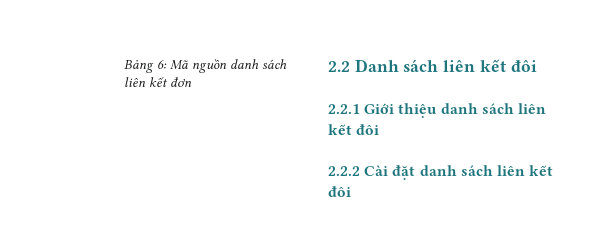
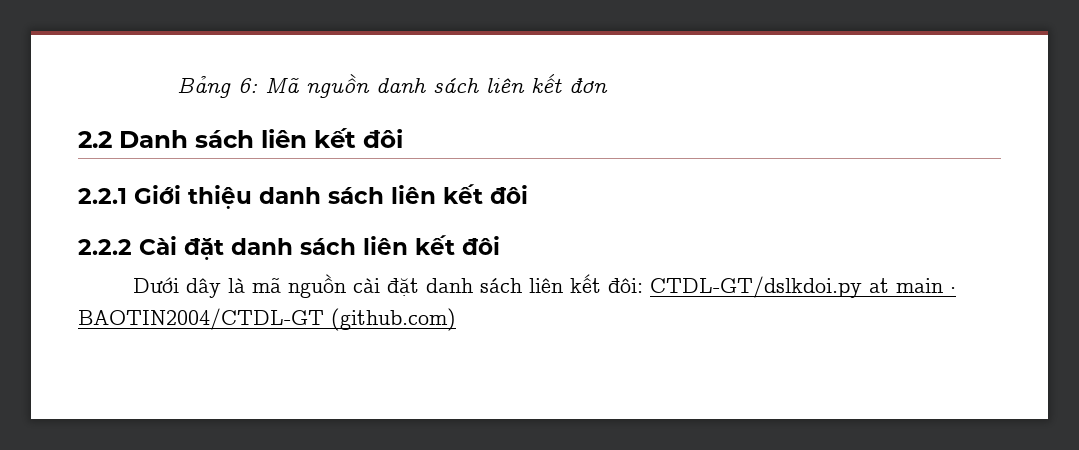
(351, 191) none -> [132,274,956,298] [78,308,456,331] // Dưới dây là mã nguồn cài đặt danh sách liên kết đôi: CTDL-GT/dslkdoi.py at main · BAOTIN2004/CTDL-GT (github.com)

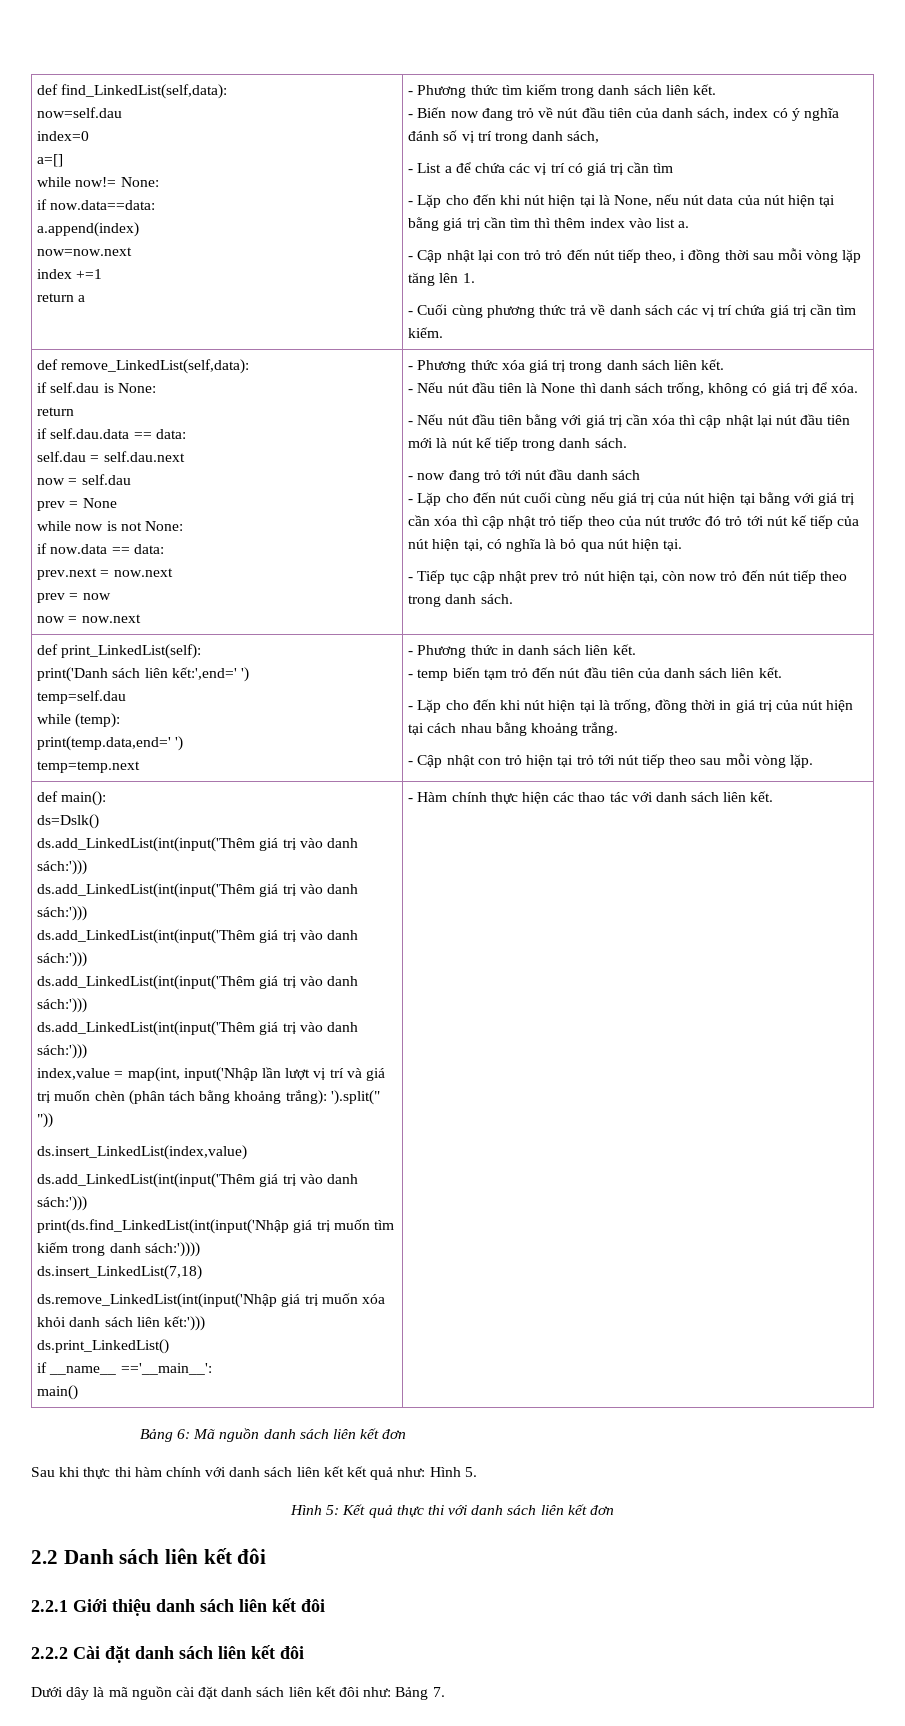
(176, 87) none -> [37,84,228,99] [37,107,123,118] [37,131,90,141] [37,154,64,167] [37,177,159,187] [37,199,156,210] [37,222,140,237] [37,247,133,256] [37,269,103,279] [37,293,86,302] [408,84,716,98] [408,107,839,121] [408,130,600,144] [408,162,674,176] [408,194,836,208] [408,217,690,231] [408,248,862,263] [408,272,475,286] [408,304,857,318] [408,327,444,338] [37,359,250,374] [37,382,156,393] [37,407,75,416] [37,428,186,439] [37,451,185,462] [37,474,131,485] [37,498,117,511] [37,521,183,531] [37,543,164,554] [37,568,173,580] [37,593,111,603] [37,614,141,623] [408,359,725,373] [408,382,859,396] [408,414,851,428] [408,437,627,451] [408,469,640,483] [408,492,856,506] [408,515,860,529] [408,539,683,552] [408,570,848,584] [408,594,513,607] [37,644,202,659] [37,667,249,682] [37,690,127,704] [37,713,121,728] [37,736,184,751] [37,761,141,773] [408,644,636,658] [408,667,782,681] [408,699,854,713] [408,722,619,736] [408,753,813,768] [37,791,107,806] [37,814,100,829] [37,837,358,852] [37,860,88,875] [37,883,358,898] [37,906,88,921] [37,929,358,944] [37,952,88,967] [37,975,358,990] [37,998,88,1013] [37,1021,358,1036] [37,1044,88,1059] [37,1067,385,1082] [37,1090,380,1105] [37,1113,54,1128] [37,1145,248,1160] [37,1173,358,1188] [37,1196,88,1211] [37,1219,394,1234] [37,1242,200,1257] [37,1265,203,1280] [37,1293,385,1308] [37,1316,205,1331] [37,1339,170,1354] [37,1362,212,1375] [37,1385,79,1400] [408,791,774,804] def find_LinkedList(self,data): // now=self.dau // index=0 // a=[] // while now!= None: // if now.data==data: // a.append(index) // now=now.next // index +=1 // return a | - Phương thức tìm kiếm trong danh sách liên kết. // - Biến now đang trỏ về nút đầu tiên của danh sách, index có ý nghĩa đánh số vị trí trong danh sách, // - List a để chứa các vị trí có giá trị cần tìm // - Lặp cho đến khi nút hiện tại là None, nếu nút data của nút hiện tại bằng giá trị cần tìm thì thêm index vào list a. // - Cập nhật lại con trỏ trỏ đến nút tiếp theo, i đồng thời sau mỗi vòng lặp tăng lên 1. // - Cuối cùng phương thức trả về danh sách các vị trí chứa giá trị cần tìm kiếm. // def remove_LinkedList(self,data): // if self.dau is None: // return // if self.dau.data == data: // self.dau = self.dau.next // now = self.dau // prev = None // while now is not None: // if now.data == data: // prev.next = now.next // prev = now // now = now.next | - Phương thức xóa giá trị trong danh sách liên kết. // - Nếu nút đầu tiên là None thì danh sách trống, không có giá trị để xóa. // - Nếu nút đầu tiên bằng với giá trị cần xóa thì cập nhật lại nút đầu tiên mới là nút kế tiếp trong danh sách. // - now đang trỏ tới nút đầu danh sách // - Lặp cho đến nút cuối cùng nếu giá trị của nút hiện tại bằng với giá trị cần xóa thì cập nhật trỏ tiếp theo của nút trước đó trỏ tới nút kế tiếp của nút hiện tại, có nghĩa là bỏ qua nút hiện tại. // - Tiếp tục cập nhật prev trỏ nút hiện tại, còn now trỏ đến nút tiếp theo trong danh sách. // def print_LinkedList(self): // print('Danh sách liên kết:',end=' ') // temp=self.dau // while (temp): // print(temp.data,end=' ') // temp=temp.next | - Phương thức in danh sách liên kết. // - temp biến tạm trỏ đến nút đầu tiên của danh sách liên kết. // - Lặp cho đến khi nút hiện tại là trống, đồng thời in giá trị của nút hiện tại cách nhau bằng khoảng trắng. // - Cập nhật con trỏ hiện tại trỏ tới nút tiếp theo sau mỗi vòng lặp. // def main(): // ds=Dslk() // ds.add_LinkedList(int(input('Thêm giá trị vào danh sách:'))) // ds.add_LinkedList(int(input('Thêm giá trị vào danh sách:'))) // ds.add_LinkedList(int(input('Thêm giá trị vào danh sách:'))) // ds.add_LinkedList(int(input('Thêm giá trị vào danh sách:'))) // ds.add_LinkedList(int(input('Thêm giá trị vào danh sách:'))) // index,value = map(int, input('Nhập lần lượt vị trí và giá trị muốn chèn (phân tách bằng khoảng trắng): ').split(" ")) // ds.insert_LinkedList(index,value) // ds.add_LinkedList(int(input('Thêm giá trị vào danh sách:'))) // print(ds.find_LinkedList(int(input('Nhập giá trị muốn tìm kiếm trong danh sách:')))) // ds.insert_LinkedList(7,18) // ds.remove_LinkedList(int(input('Nhập giá trị muốn xóa khỏi danh sách liên kết:'))) // ds.print_LinkedList() // if __name__ =='__main__': // main() | - Hàm chính thực hiện các thao tác với danh sách liên kết. //
(608, 85) none -> [31,1466,477,1480] [289,1504,615,1518] // Sau khi thực thi hàm chính với danh sách liên kết kết quả như: Hình 5. // Hình 5: Kết quả thực thi với danh sách liên kết đơn
[607,276,956,298] [78,308,456,331] đôi: CTDL-GT/dslkdoi.py at main · BAOTIN2004/CTDL-GT (github.com) -> [339,1687,445,1700] đôi như: Bảng 7.

